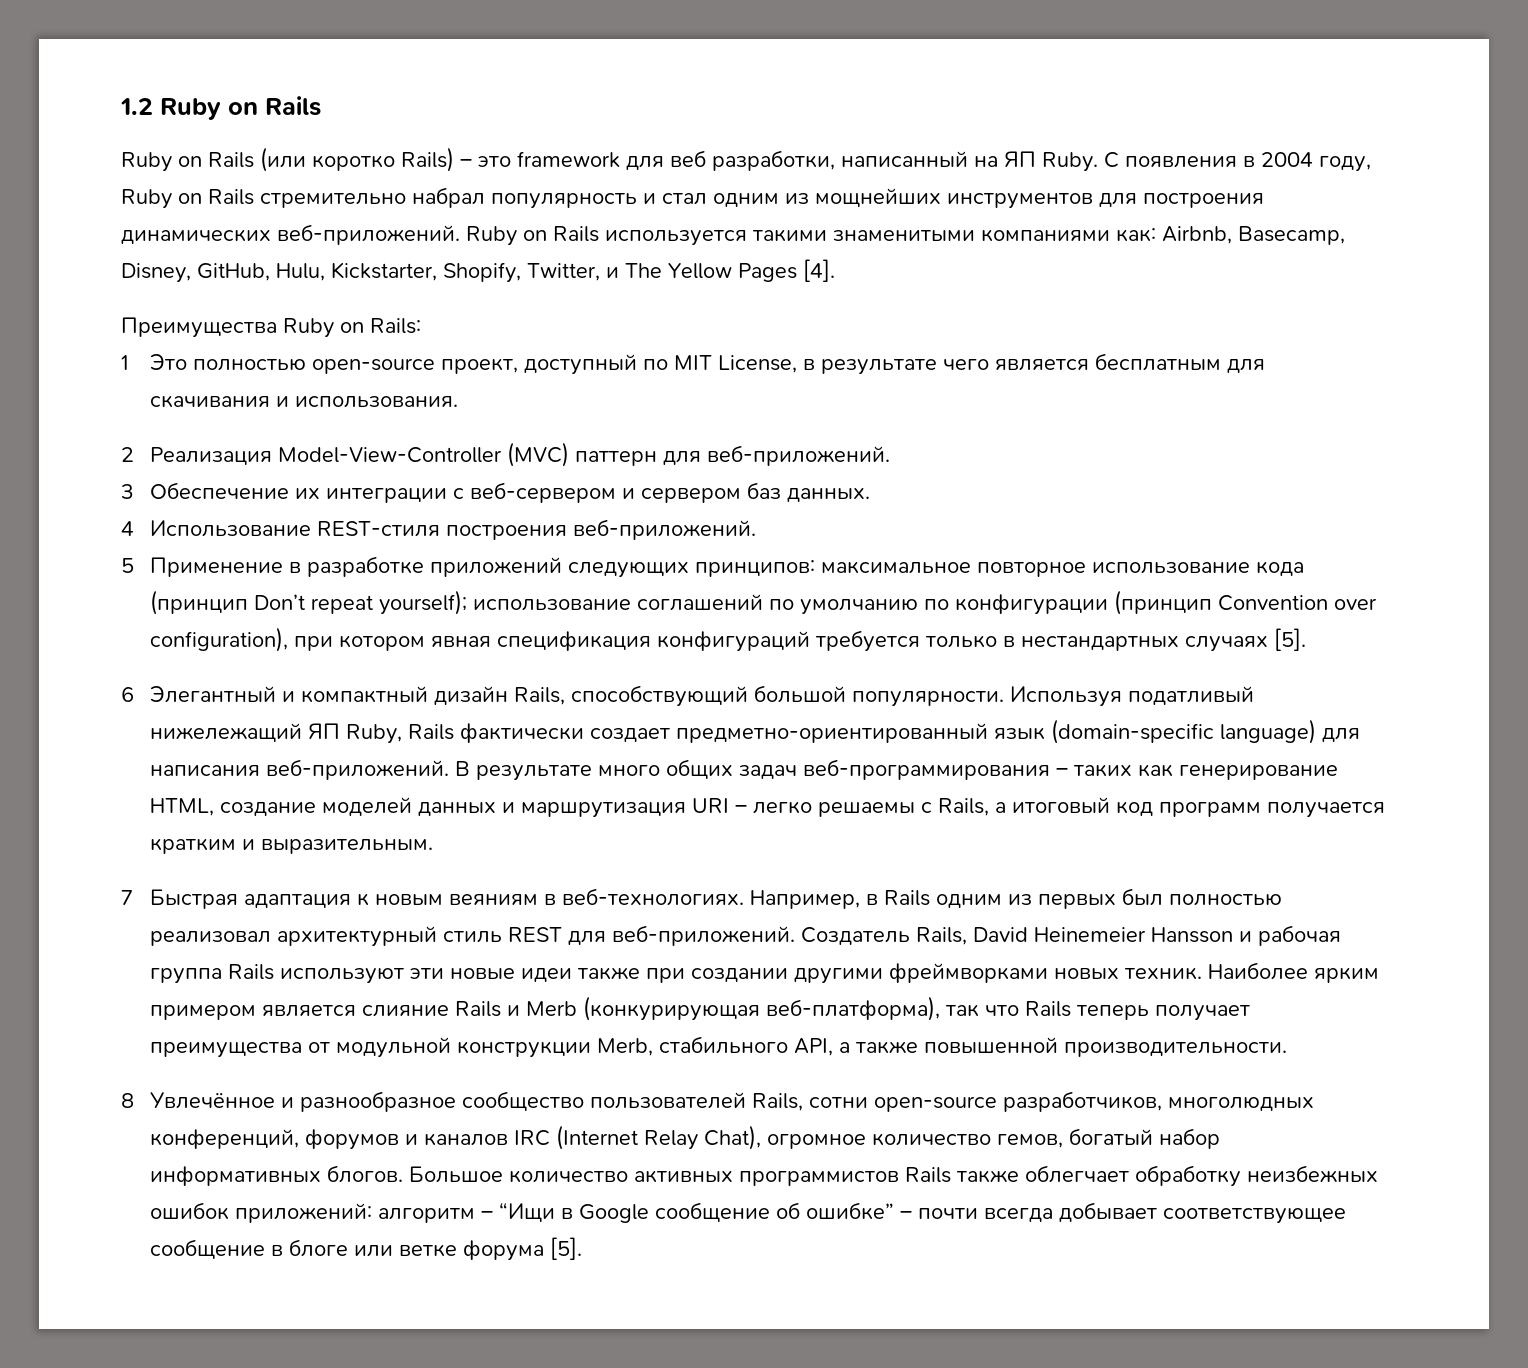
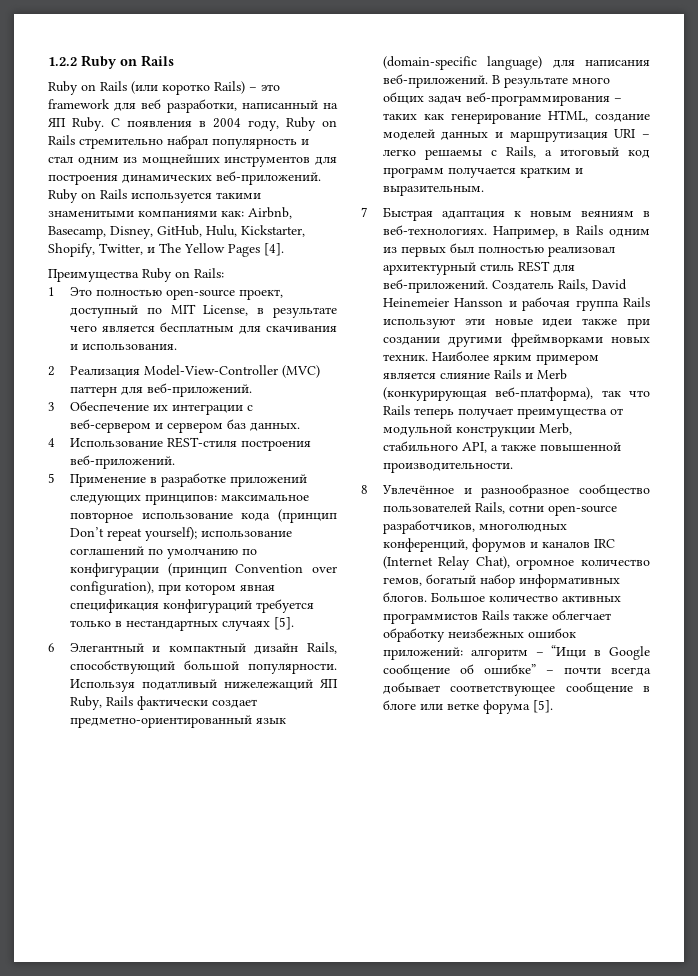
[120,98,153,115] 1.2 -> [48,57,77,66] 1.2.2

